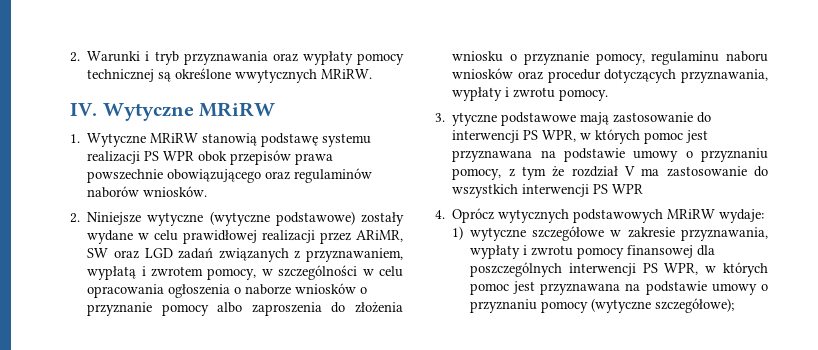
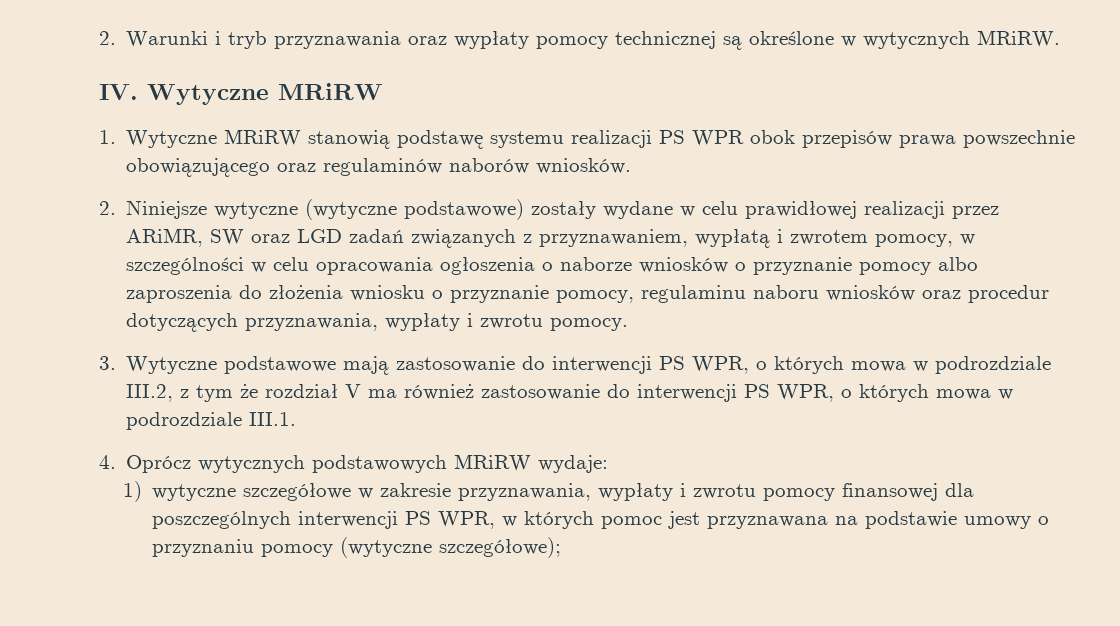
[235,69,318,83] wwytycznych -> [841,31,971,49] w wytycznych
[452,112,498,126] ytyczne -> [126,356,218,374] Wytyczne
[580,129,709,144] [452,148,768,162] [452,168,502,180] w których pomoc jest przyznawana na podstawie umowy o przyznaniu pomocy, -> [756,356,1052,374] [126,384,174,402] o których mowa w podrozdziale III.2,
[666,166,768,177] [452,184,644,198] zastosowanie do wszystkich interwencji PS WPR -> [404,384,1014,402] [126,412,297,430] również zastosowanie do interwencji PS WPR, o których mowa w podrozdziale III.1.

